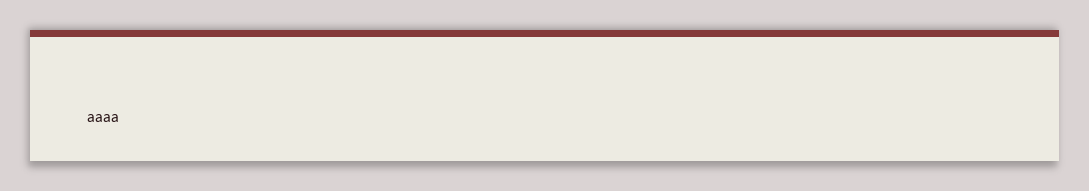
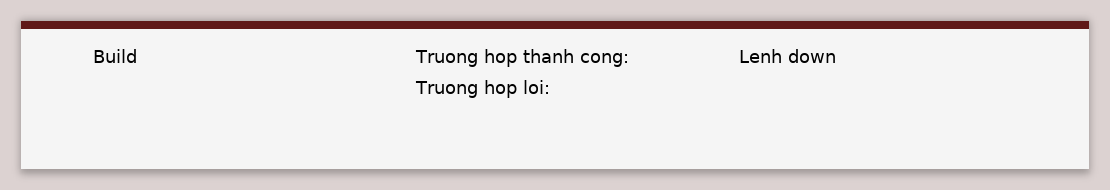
[87,114,119,122] aaaa -> [93,49,137,63] [415,49,629,67] [415,80,550,98] [739,49,836,63] Build // Truong hop thanh cong: // Truong hop loi: // Lenh down

